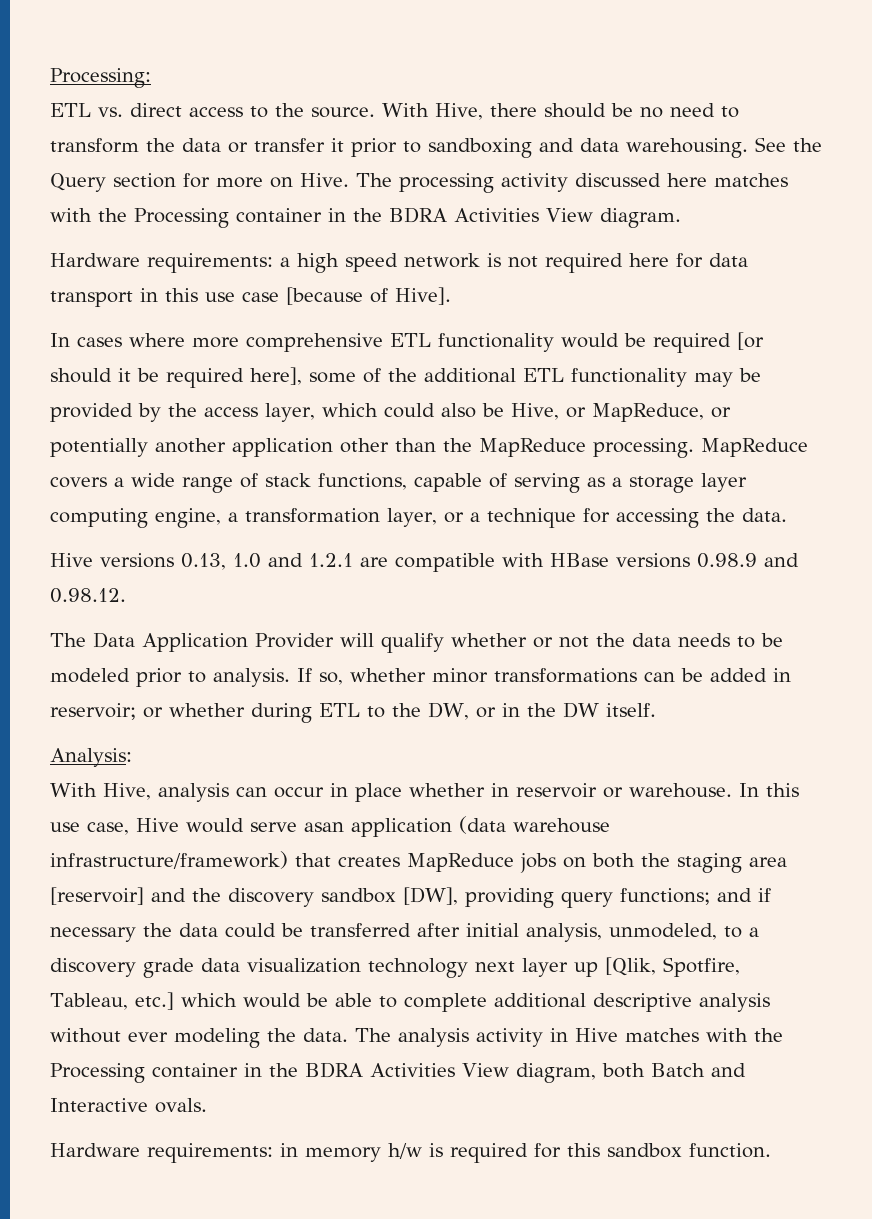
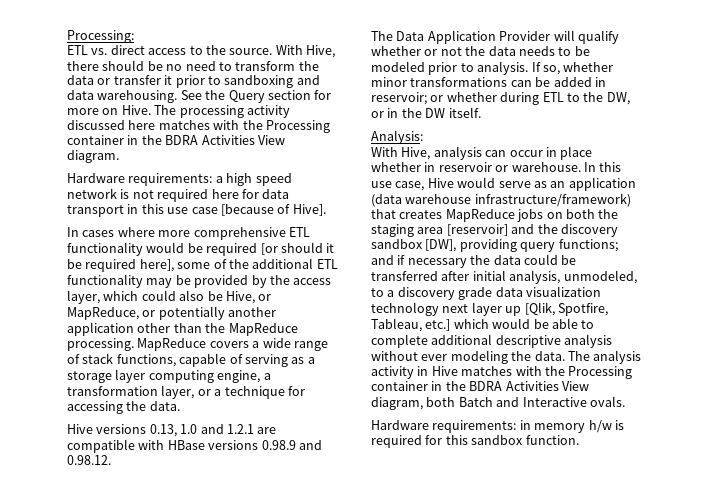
[304,822,344,832] asan -> [533,181,566,188] as an

